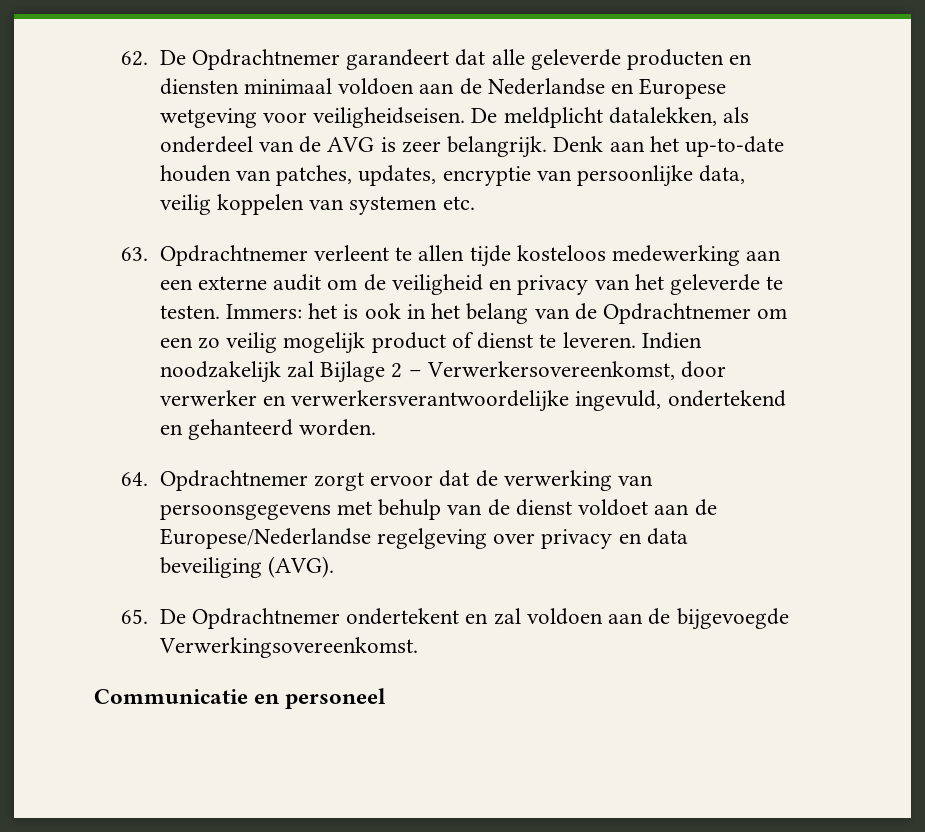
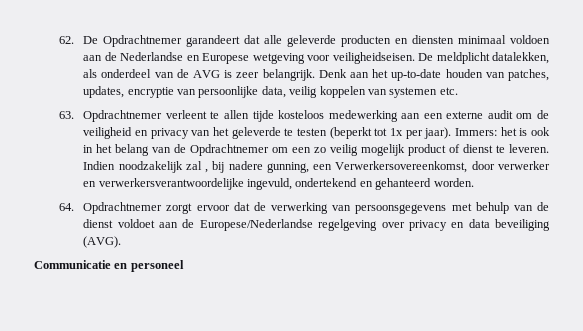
[159,305,220,319] testen. -> [296,127,452,139] testen (beperkt tot 1x per jaar).
[320,361,422,383] Bijlage 2 – -> [205,161,333,173] , bij nadere gunning, een
[121,608,789,630] [158,637,418,658] // 65. De Opdrachtnemer ondertekent en zal voldoen aan de bijgevoegde Verwerkingsovereenkomst. -> (122, 242) none

